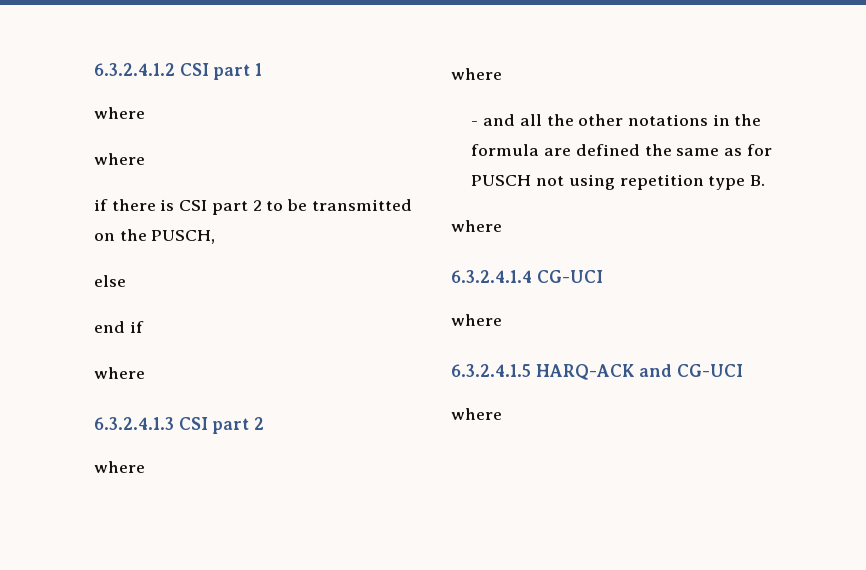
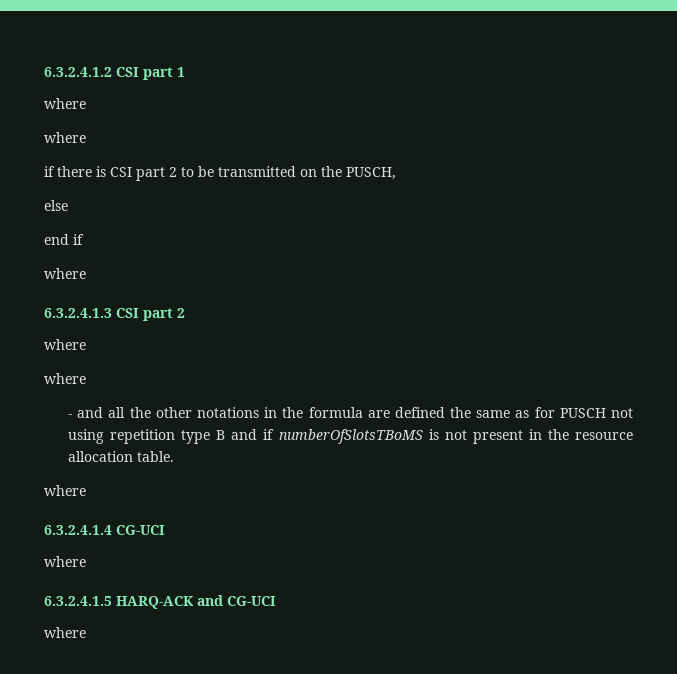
[749,175,765,186] B. -> [216,429,633,444] [67,451,174,462] B and if numberOfSlotsTBoMS is not present in the resource allocation table.

